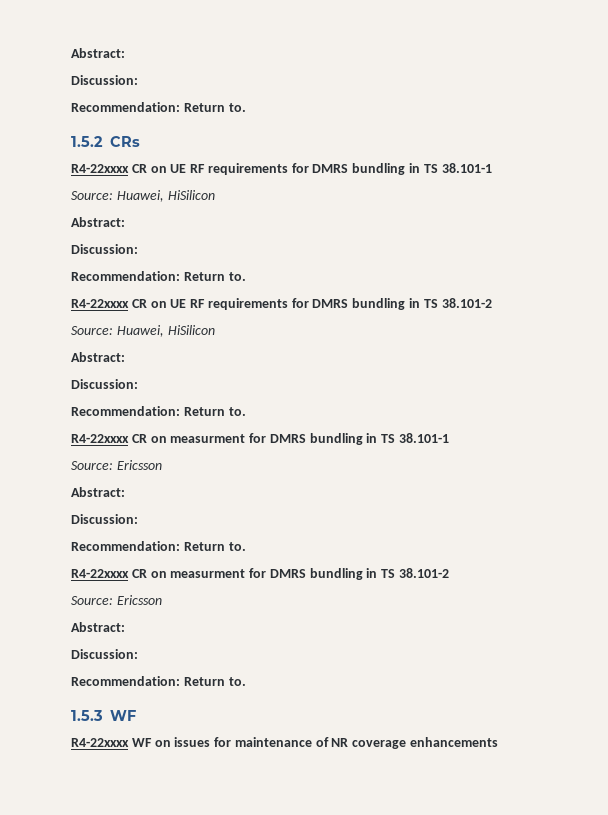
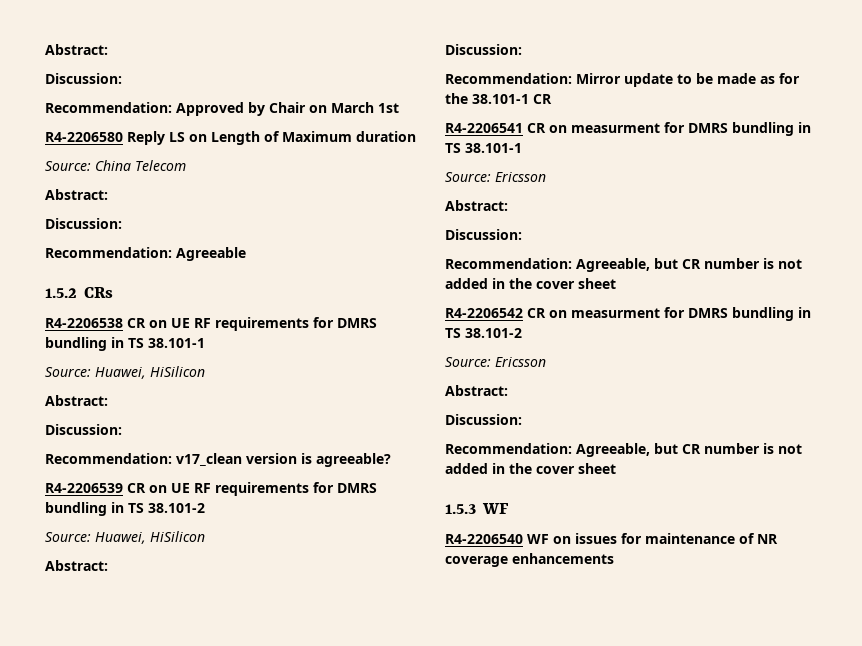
[71,48,125,58] [71,75,138,85] [71,102,246,112] Abstract: // Discussion: // Recommendation: Return to. -> [45,44,108,55] [45,73,122,84] [45,102,399,116] [45,131,416,145] [45,160,186,171] [45,189,108,200] [45,218,122,229] [45,247,246,261] Abstract: // Discussion: // Recommendation: Approved by Chair on March 1st // R4-2206580 Reply LS on Length of Maximum duration // Source: China Telecom // Abstract: // Discussion: // Recommendation: Agreeable
[71,164,129,173] R4-22xxxx -> [45,318,123,328] R4-2206538
[183,272,246,281] [71,299,129,308] Return to. // R4-22xxxx -> [176,453,391,467] [45,483,123,493] v17_clean version is agreeable? // R4-2206539
[183,407,246,416] [71,434,129,443] Return to. // R4-22xxxx -> [576,73,800,87] [445,93,552,104] [445,123,523,133] Mirror update to be made as for the 38.101-1 CR // R4-2206541
[183,542,246,551] [71,569,129,578] Return to. // R4-22xxxx -> [576,258,802,272] [445,278,616,289] [445,308,523,318] Agreeable, but CR number is not added in the cover sheet // R4-2206542
[183,677,246,686] Return to. -> [576,443,802,457] [445,463,616,474] Agreeable, but CR number is not added in the cover sheet
[71,738,129,747] R4-22xxxx -> [445,534,523,544] R4-2206540

